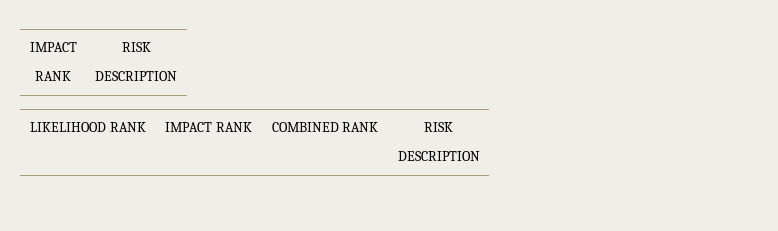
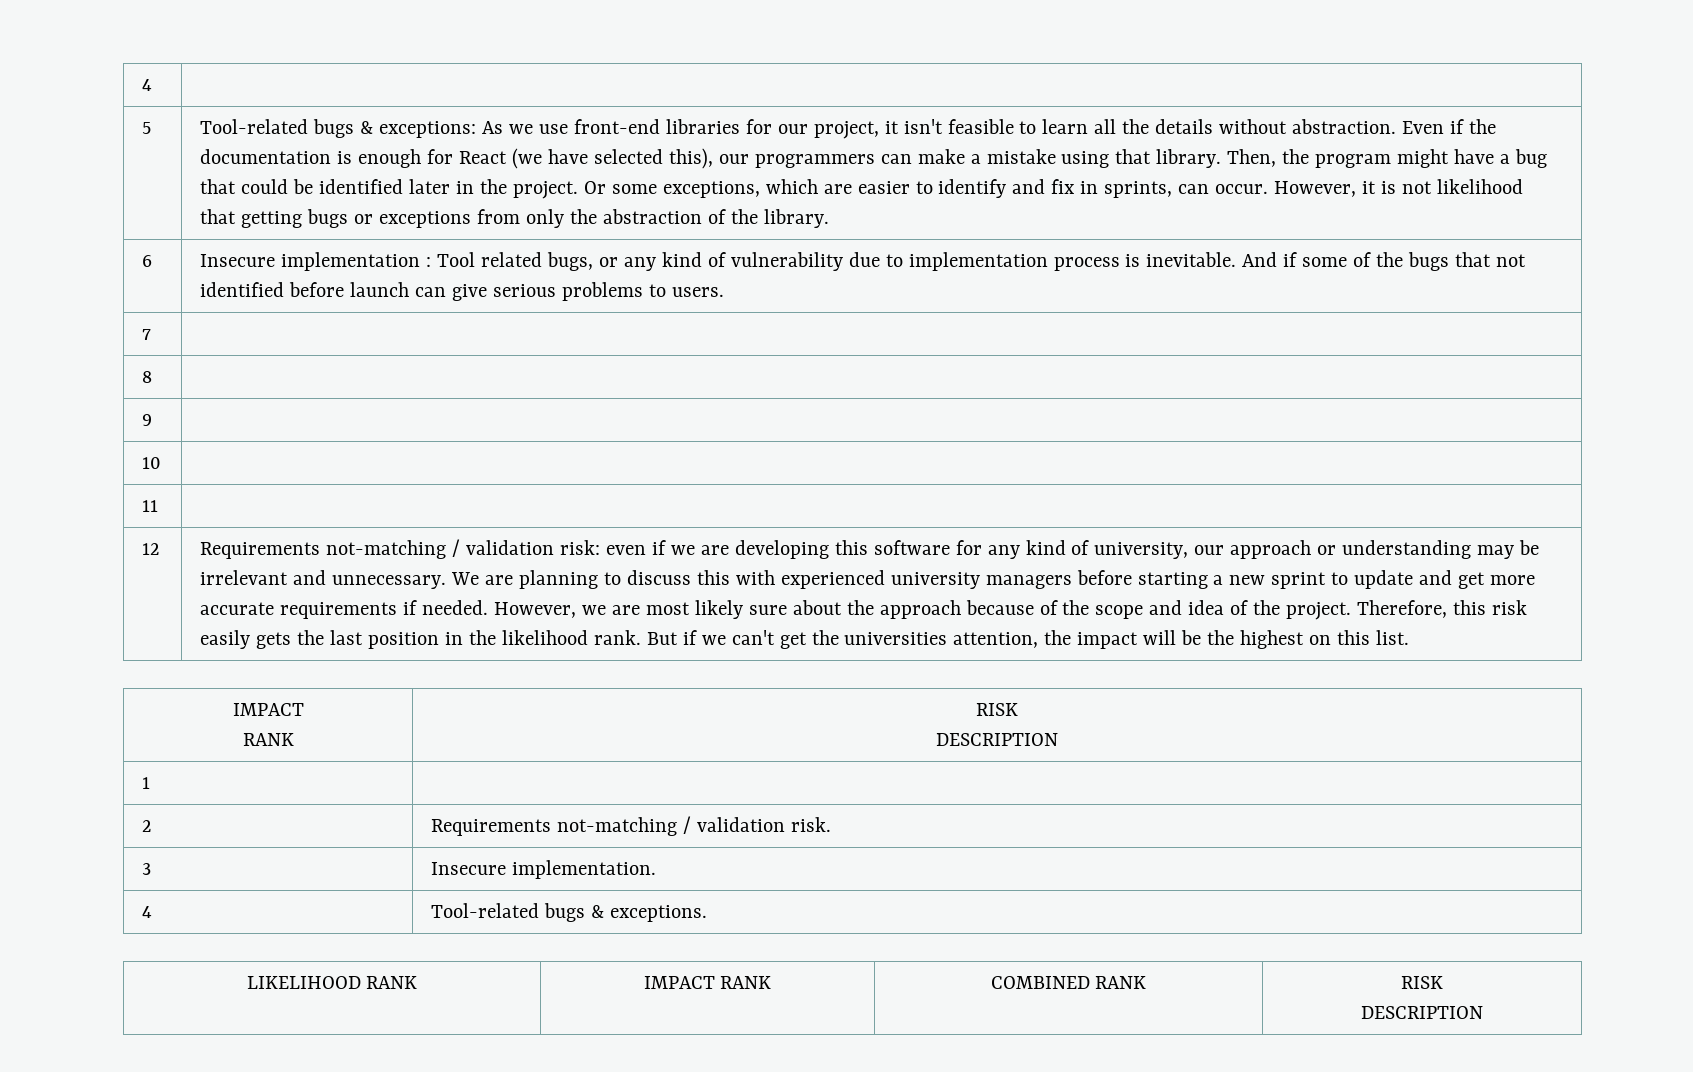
[29,42,77,52] [35,71,71,81] [121,42,151,52] [95,71,177,81] IMPACT // RANK | RISK // DESCRIPTION -> [142,79,153,91] [142,122,152,134] [200,119,1496,139] [200,148,1547,169] [200,179,1523,199] [200,209,829,228] [142,255,153,267] [200,252,1526,271] [200,282,724,301] [142,329,152,340] [142,371,153,383] [142,414,153,426] [142,457,162,469] [142,500,159,512] [142,543,161,555] [200,539,1540,559] [200,570,1536,589] [200,600,1527,620] [200,630,1409,649] [232,703,304,716] [242,733,294,746] [976,703,1018,716] [936,733,1058,746] [142,777,151,789] [142,820,153,832] [431,816,832,836] [142,863,152,875] [431,860,657,879] [142,906,153,918] [431,903,708,922] 4 | // 5 | Tool-related bugs & exceptions: As we use front-end libraries for our project, it isn't feasible to learn all the details without abstraction. Even if the documentation is enough for React (we have selected this), our programmers can make a mistake using that library. Then, the program might have a bug that could be identified later in the project. Or some exceptions, which are easier to identify and fix in sprints, can occur. However, it is not likelihood that getting bugs or exceptions from only the abstraction of the library. // 6 | Insecure implementation : Tool related bugs, or any kind of vulnerability due to implementation process is inevitable. And if some of the bugs that not identified before launch can give serious problems to users. // 7 | // 8 | // 9 | // 10 | // 11 | // 12 | Requirements not-matching / validation risk: even if we are developing this software for any kind of university, our approach or understanding may be irrelevant and unnecessary. We are planning to discuss this with experienced university managers before starting a new sprint to update and get more accurate requirements if needed. However, we are most likely sure about the approach because of the scope and idea of the project. Therefore, this risk easily gets the last position in the likelihood rank. But if we can't get the universities attention, the impact will be the highest on this list. // IMPACT // RANK | RISK // DESCRIPTION // 1 | // 2 | Requirements not-matching / validation risk. // 3 | Insecure implementation. // 4 | Tool-related bugs & exceptions.

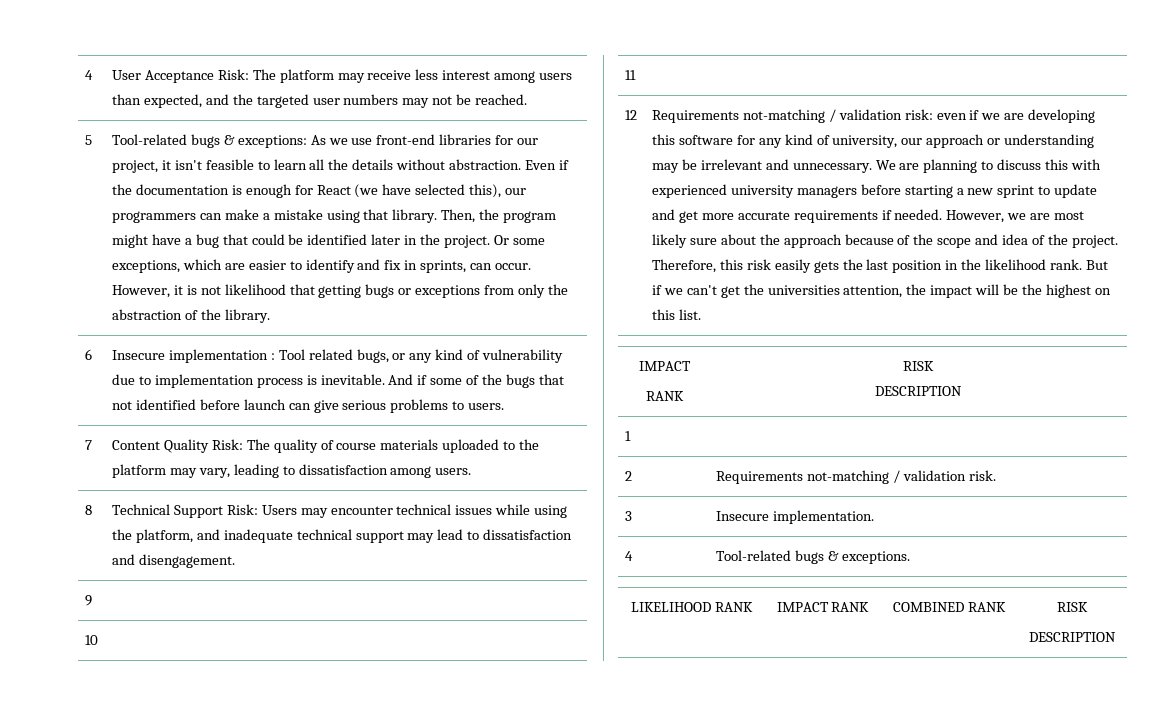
[142,79,153,91] 4 | -> [84,70,93,80] [111,69,573,83] [111,94,528,108] 4 | User Acceptance Risk: The platform may receive less interest among users than expected, and the targeted user numbers may not be reached.
[142,371,153,383] // 8 | -> [111,439,540,453] [111,464,472,478] [84,505,92,515] [111,504,568,518] [111,529,573,543] [111,554,235,568] Content Quality Risk: The quality of course materials uploaded to the platform may vary, leading to dissatisfaction among users. // 8 | Technical Support Risk: Users may encounter technical issues while using the platform, and inadequate technical support may lead to dissatisfaction and disengagement.

